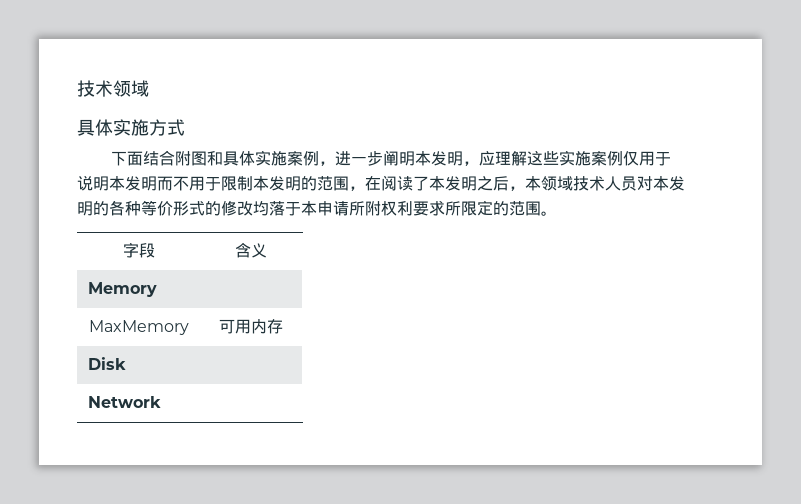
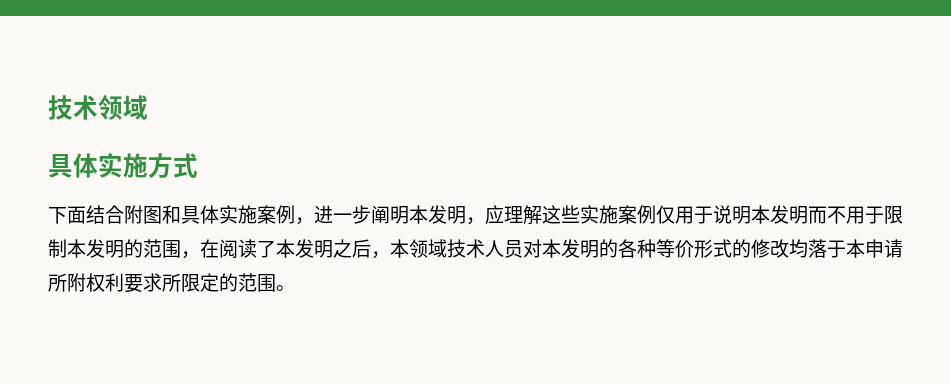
[122,242,155,258] [235,243,267,258] [87,282,157,297] [88,320,189,335] [219,319,283,334] [87,357,126,370] [87,396,161,408] // 字段 | 含义 // Memory // MaxMemory | 可用内存 // Disk // Network -> (295, 288) none

